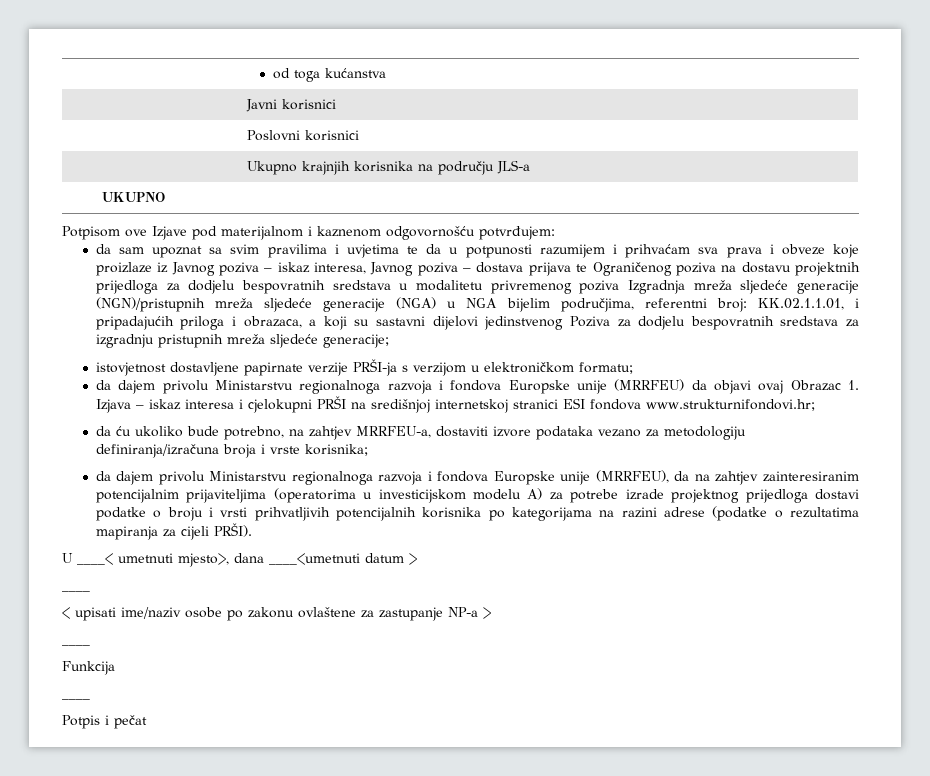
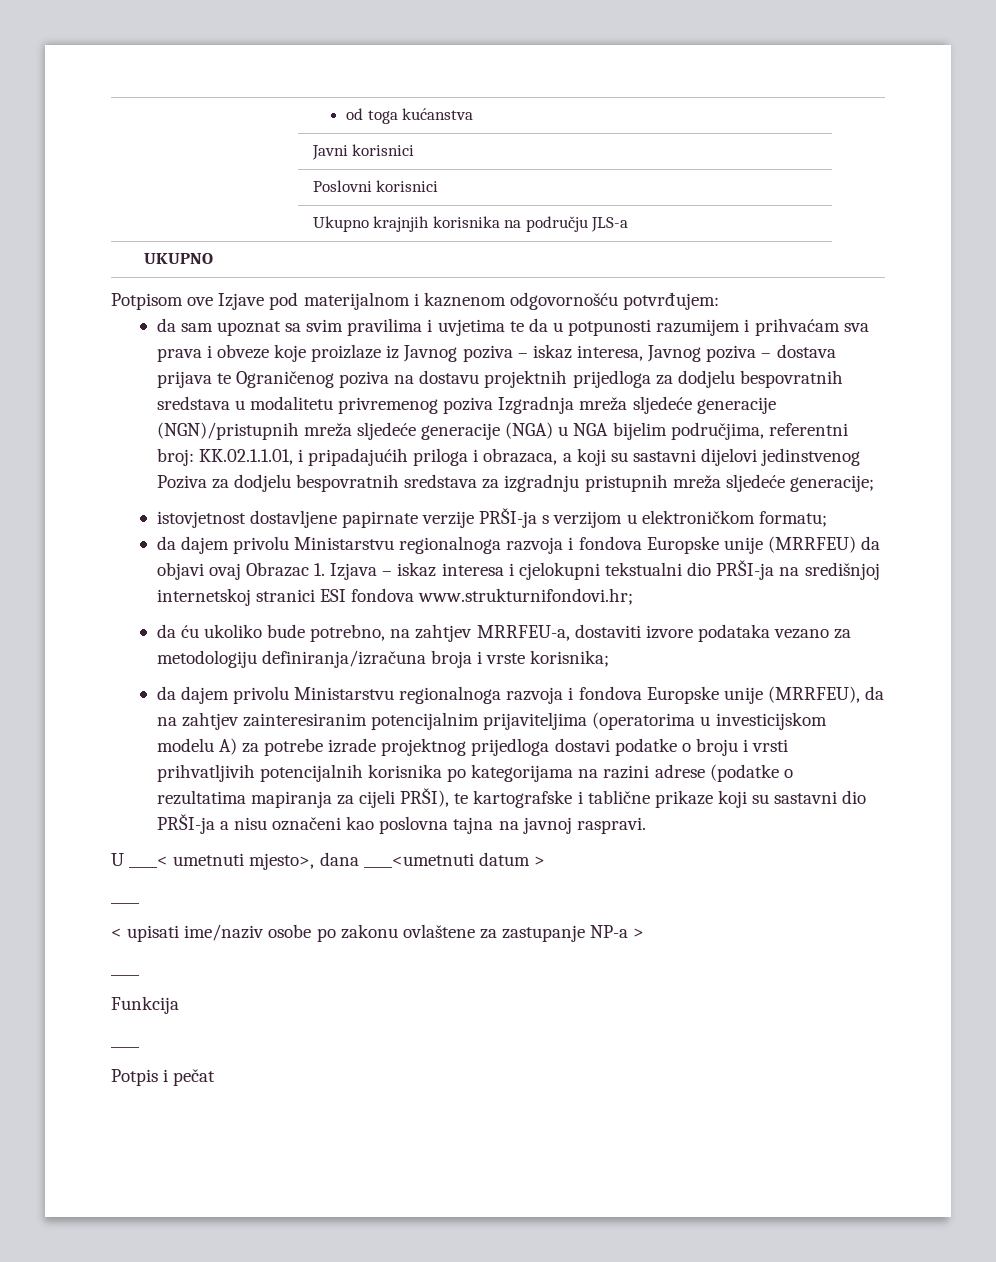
[316,396,346,409] PRŠI -> [605,560,775,580] tekstualni dio PRŠI-ja
[213,523,252,537] PRŠI). -> [400,788,867,808] [156,814,646,834] PRŠI), te kartografske i tablične prikaze koji su sastavni dio PRŠI-ja a nisu označeni kao poslovna tajna na javnoj raspravi.

